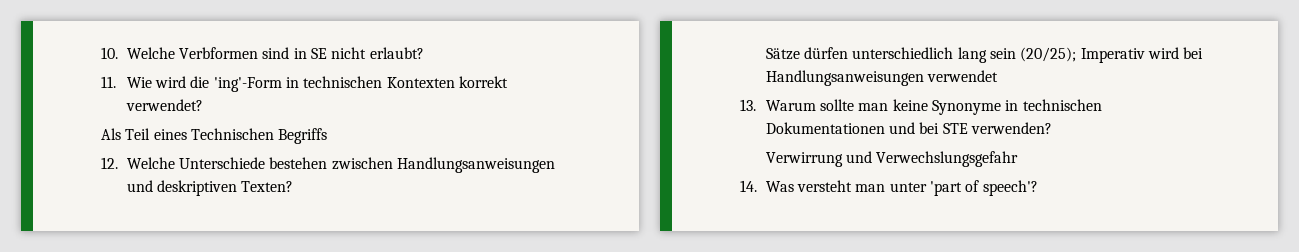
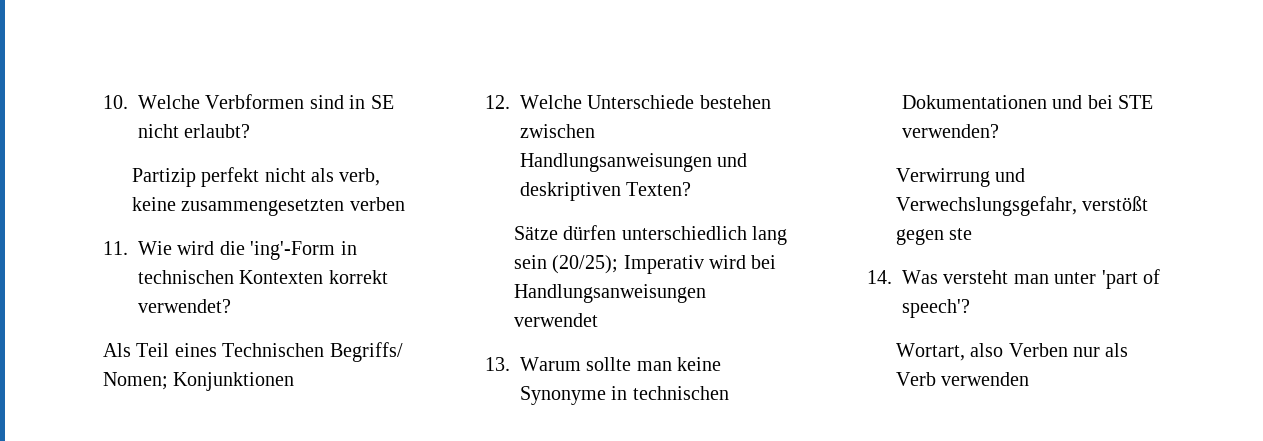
(424, 53) none -> [131,167,381,187] [131,197,405,216] // Partizip perfekt nicht als verb, keine zusammengesetzten verben
[278,128,328,144] Begriffs -> [329,342,403,362] [102,372,295,391] Begriffs/ Nomen; Konjunktionen
[876,151,1019,167] Verwechslungsgefahr -> [895,196,1149,216] [895,228,973,245] Verwechslungsgefahr, verstößt gegen ste
(1038, 188) none -> [895,343,1129,361] [895,372,1030,386] // Wortart, also Verben nur als Verb verwenden

